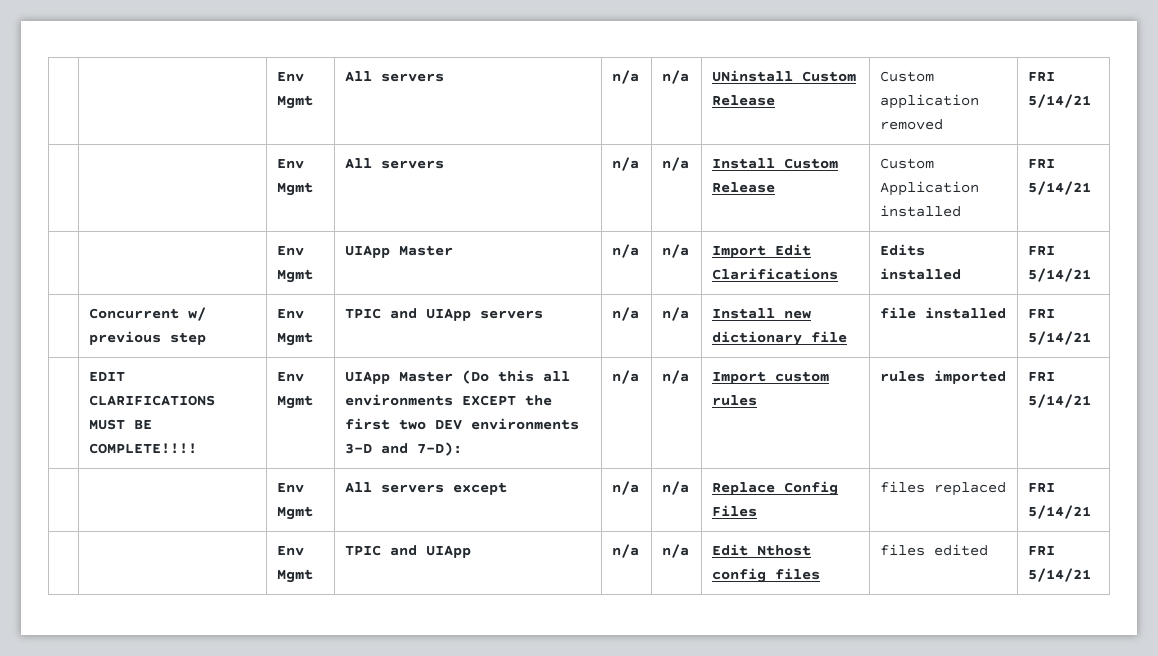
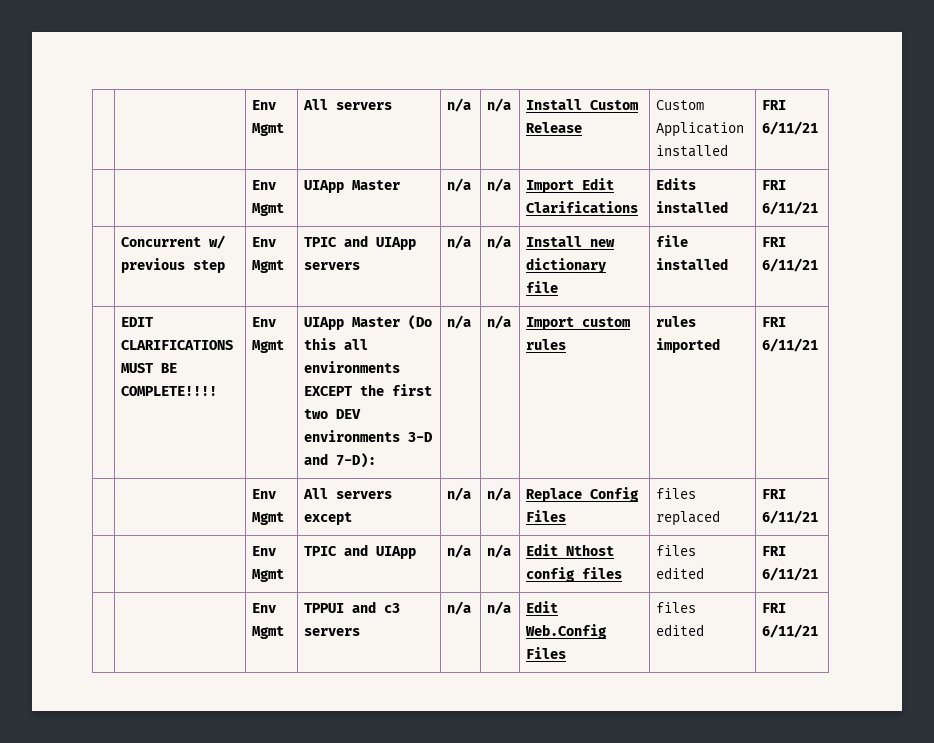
[277,72,305,82] [277,95,314,109] [345,71,445,82] [612,70,640,84] [662,70,690,84] [712,70,857,82] [712,95,776,106] [880,71,935,82] [880,94,980,109] [880,119,944,130] [1028,72,1056,82] [1028,94,1092,108] [277,159,305,169] [277,182,314,196] [345,158,445,169] [612,157,640,171] [662,157,690,171] | | Env Mgmt | All servers | n/a | n/a | UNinstall Custom Release | Custom application removed | FRI 5/14/21 // | | Env Mgmt | All servers | n/a | n/a -> [252,100,277,110] [252,123,285,136] [303,99,393,110] [447,98,472,112] [487,98,512,112] | | Env Mgmt | All servers | n/a | n/a
[1028,181,1092,195] 5/14/21 -> [762,121,819,135] 6/11/21
[1028,268,1092,282] 5/14/21 -> [762,201,819,215] 6/11/21
[1028,331,1092,345] 5/14/21 -> [762,258,819,272] 6/11/21
[1028,394,1092,408] 5/14/21 -> [762,338,819,352] 6/11/21
[1028,505,1092,519] 5/14/21 -> [762,510,819,524] 6/11/21
[1028,568,1092,582] 5/14/21 -> [762,567,819,581] [252,603,277,613] [252,626,285,639] [304,601,401,613] [304,628,361,636] [447,601,472,615] [487,601,512,615] [526,601,559,613] [525,624,608,639] [526,647,567,659] [656,602,697,613] [656,624,705,636] [762,603,787,613] [762,624,819,638] 6/11/21 // | | Env Mgmt | TPPUI and c3 servers | n/a | n/a | Edit Web.Config Files | files edited | FRI 6/11/21

